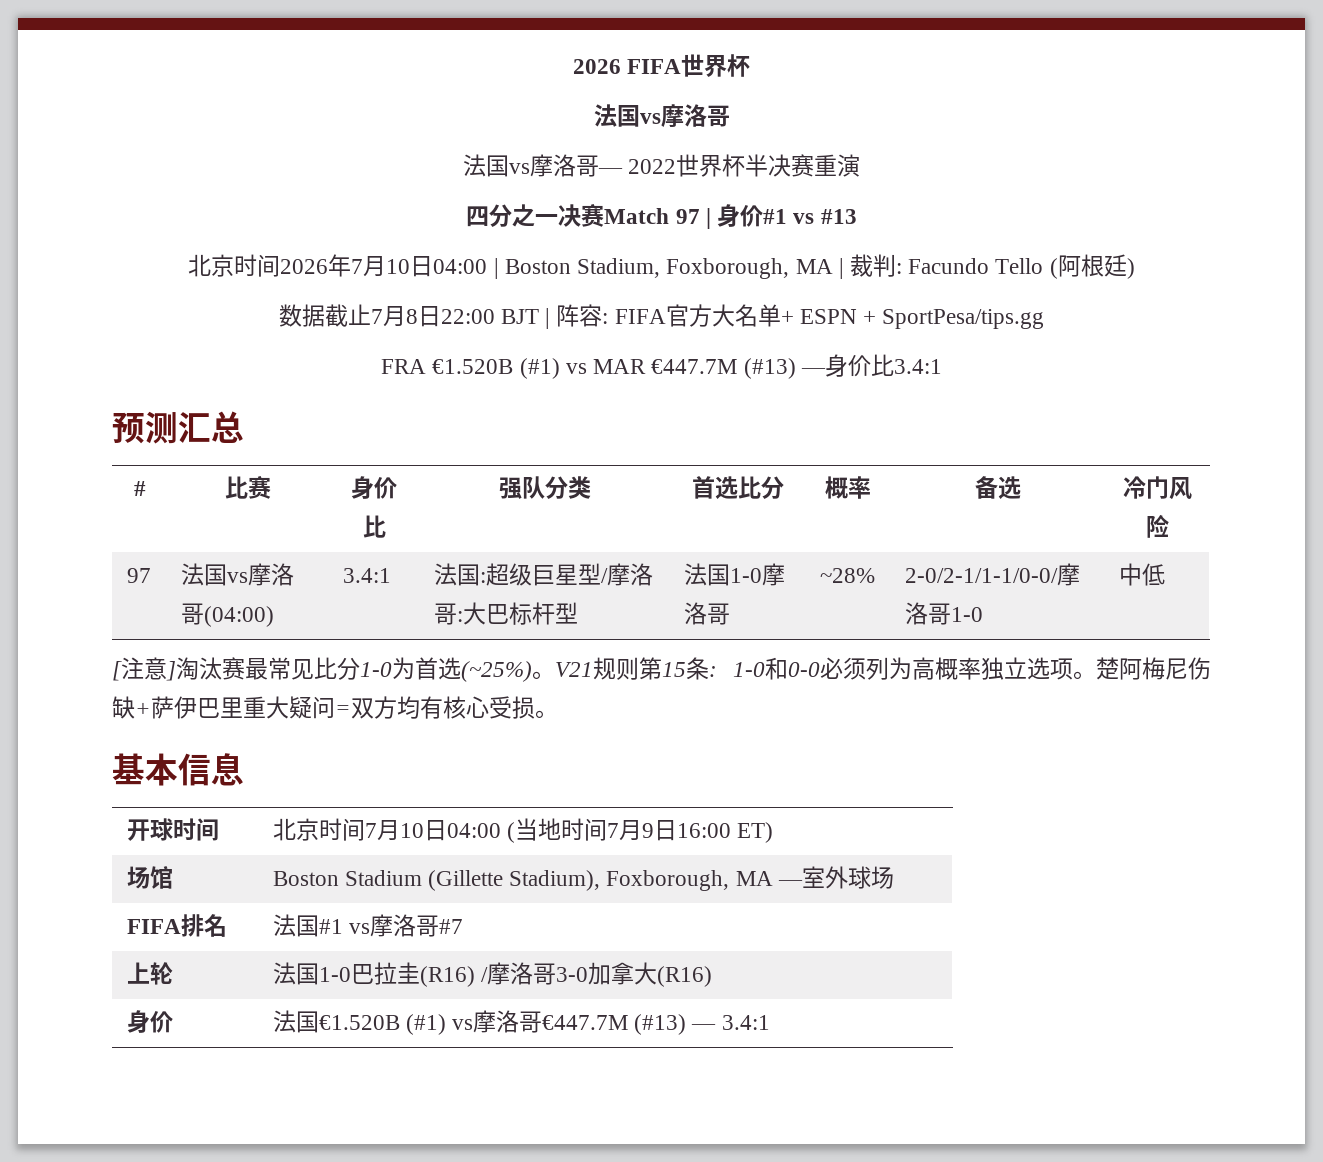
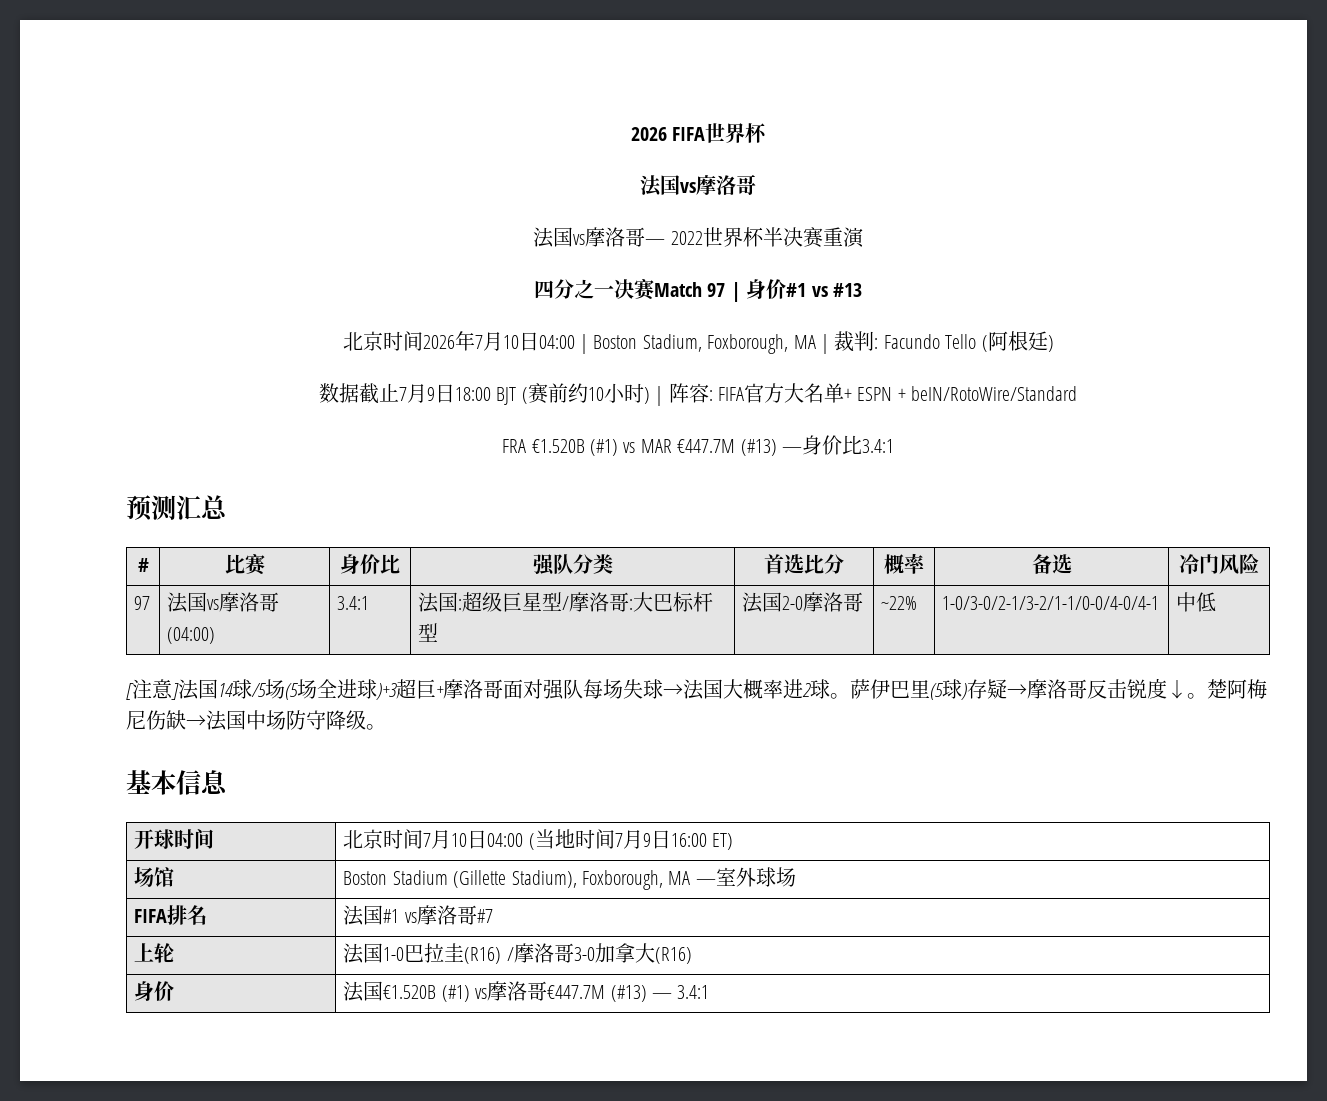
[405,306,539,327] 8日22:00 BJT -> [426,383,650,405] 9日18:00 BJT (赛前约10小时)
[882,309,1045,329] SportPesa/tips.gg -> [911,386,1078,401] beIN/RotoWire/Standard
[729,568,762,583] 1-0 -> [782,596,804,610] 2-0
[819,568,875,583] [904,563,1080,586] [904,602,983,625] ~28% | 2-0/2-1/1-1/0-0/摩洛哥1-0 -> [881,596,918,610] [942,596,1160,610] ~22% | 1-0/3-0/2-1/3-2/1-1/0-0/4-0/4-1
[176,657,1211,682] [112,696,535,719] 淘汰赛最常见比分1-0为首选(~25%)。V21规则第15条: 1-0和0-0必须列为高概率独立选项。楚阿梅尼伤缺+萨伊巴里重大疑问=双方均有核心受损 -> [178,678,1267,700] [126,710,366,731] 法国14球/5场(5场全进球)+3超巨+摩洛哥面对强队每场失球→法国大概率进2球。萨伊巴里(5球)存疑→摩洛哥反击锐度↓。楚阿梅尼伤缺→法国中场防守降级

